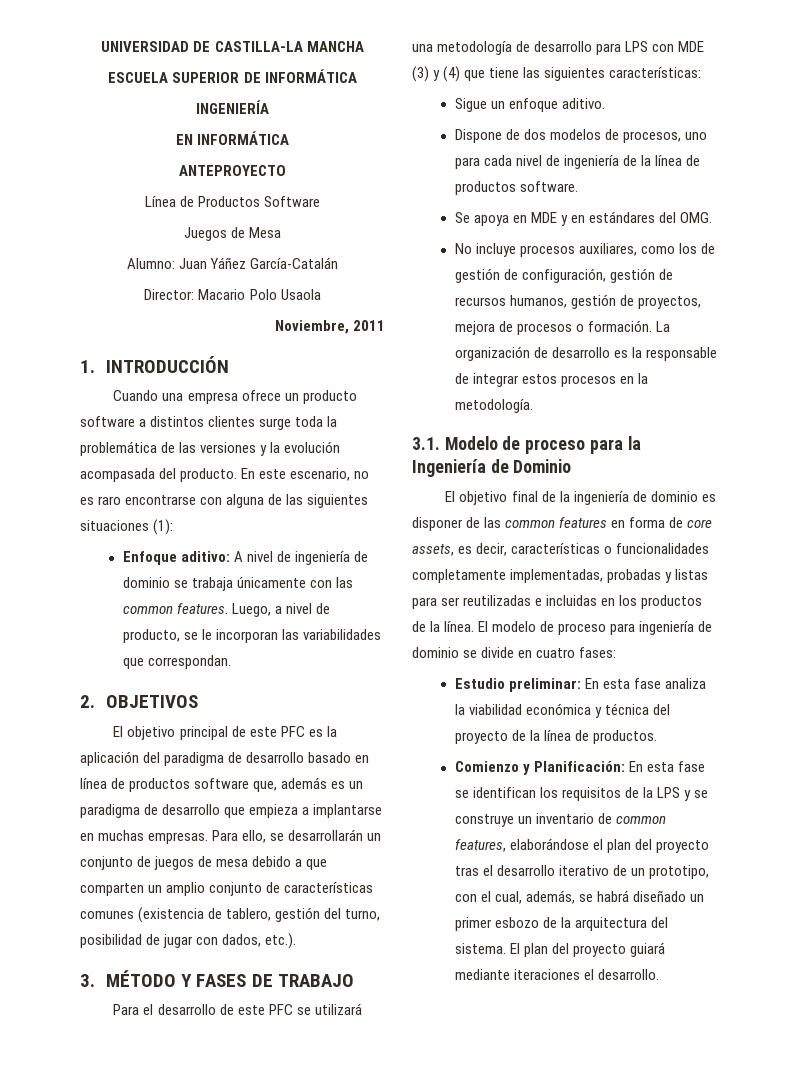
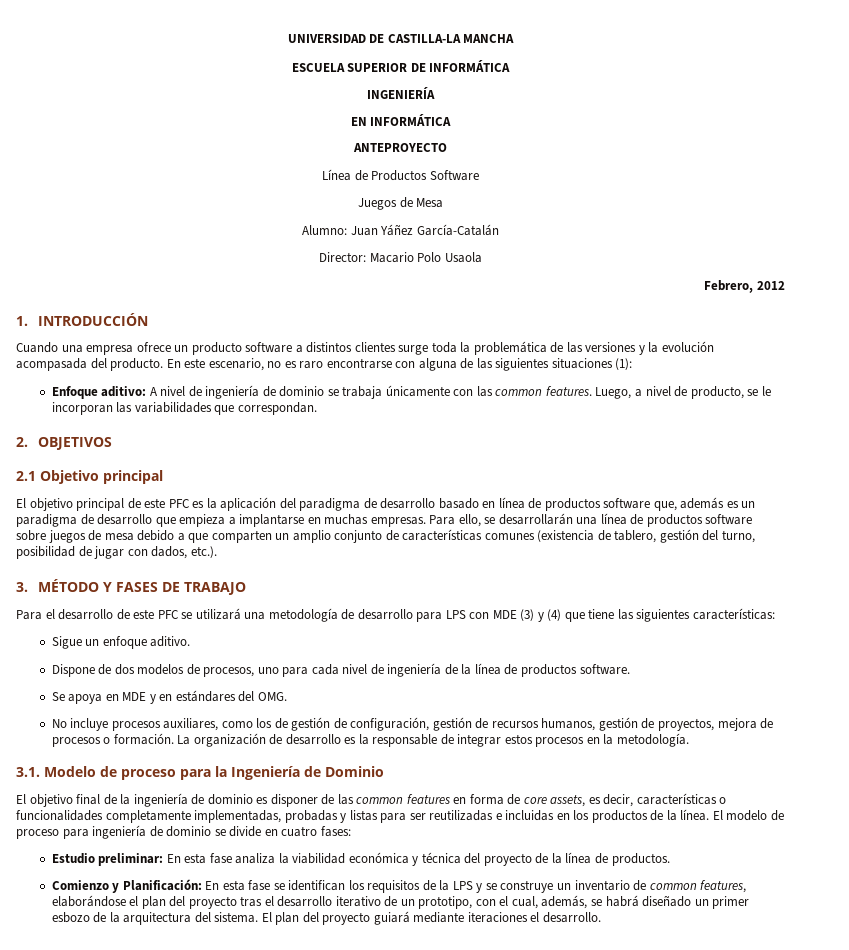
[274,320,385,334] Noviembre, 2011 -> [704,280,785,293] Febrero, 2012
(199, 701) none -> [16,470,163,484] // 2.1 Objetivo principal
[367,833,382,841] [80,856,152,870] un conjunto de -> [576,513,753,527] [16,530,46,541] una línea de productos software sobre

